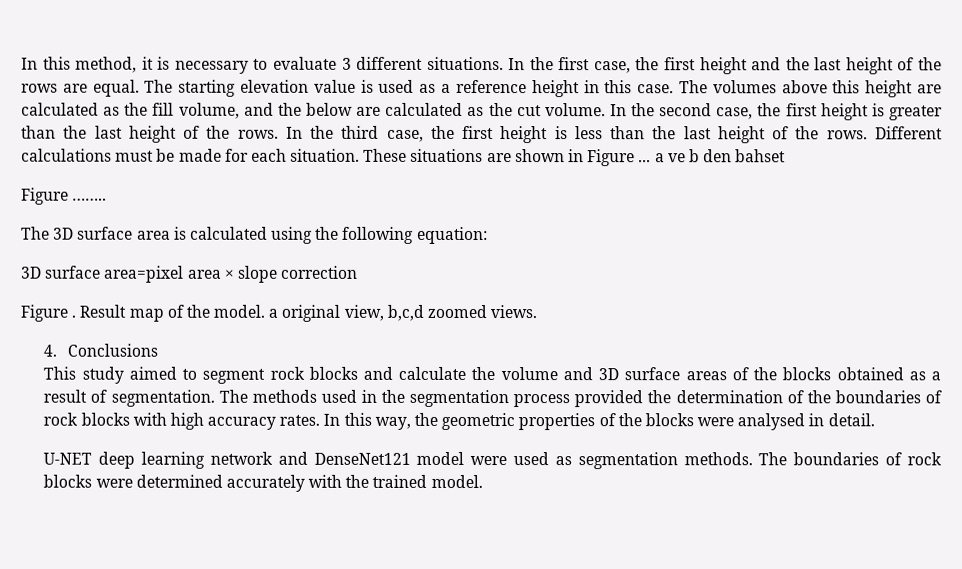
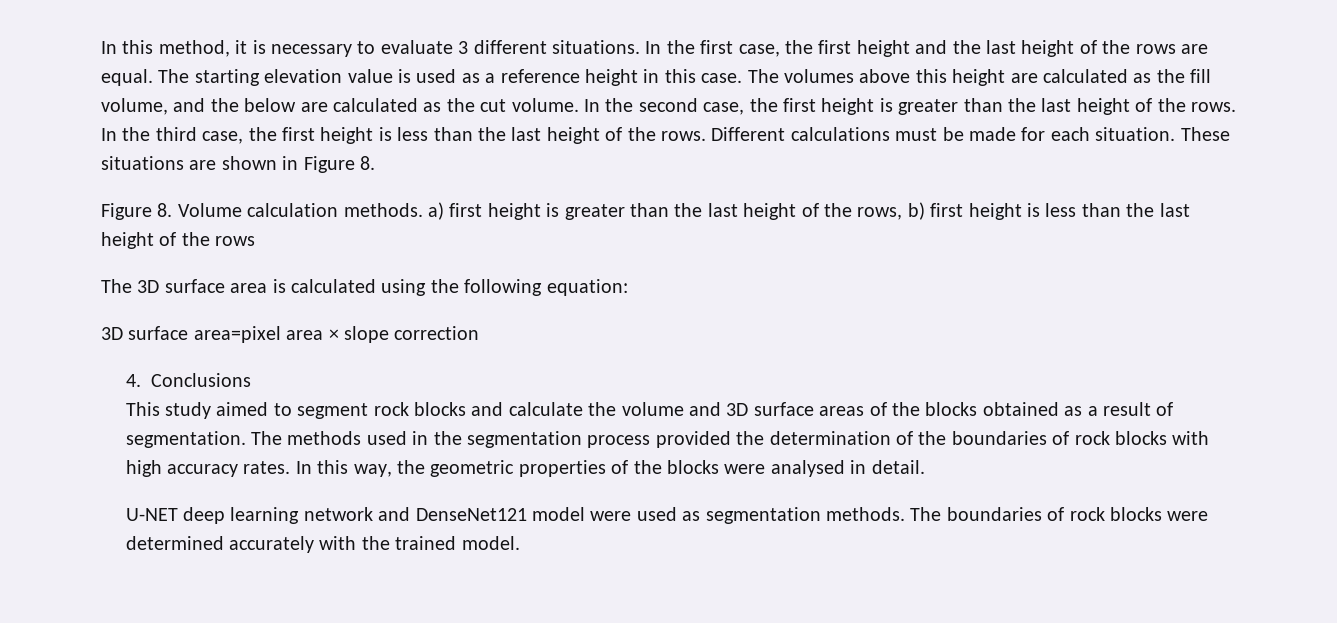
[638,149,787,163] [21,187,108,205] ... a ve b den bahset // Figure …….. -> [360,156,375,170] [101,202,1190,220] [101,232,256,249] 8. // Figure 8. Volume calculation methods. a) first height is greater than the last height of the rows, b) first height is less than the last height of the rows
[20,304,538,322] // Figure . Result map of the model. a original view, b,c,d zoomed views. -> (480, 333) none

